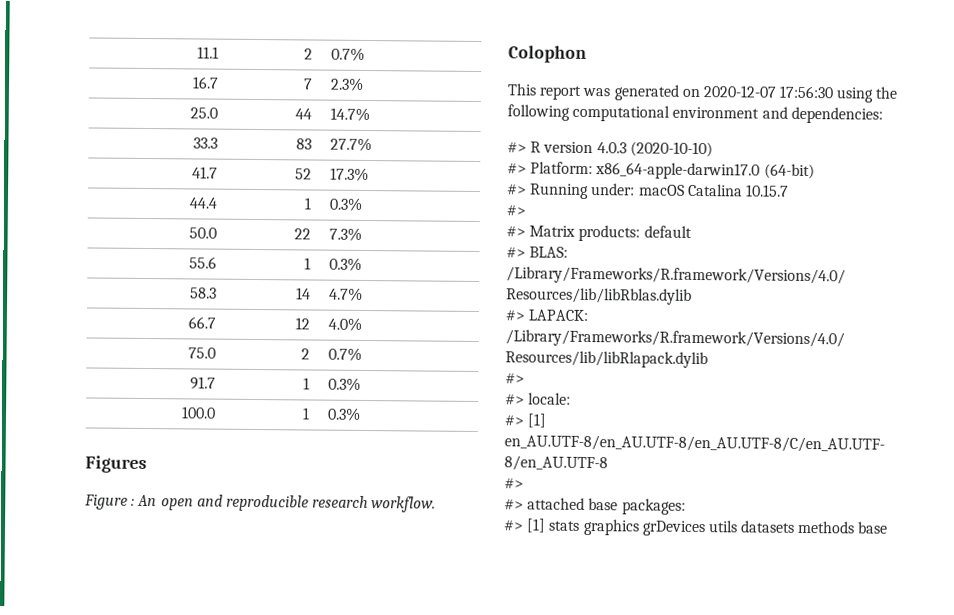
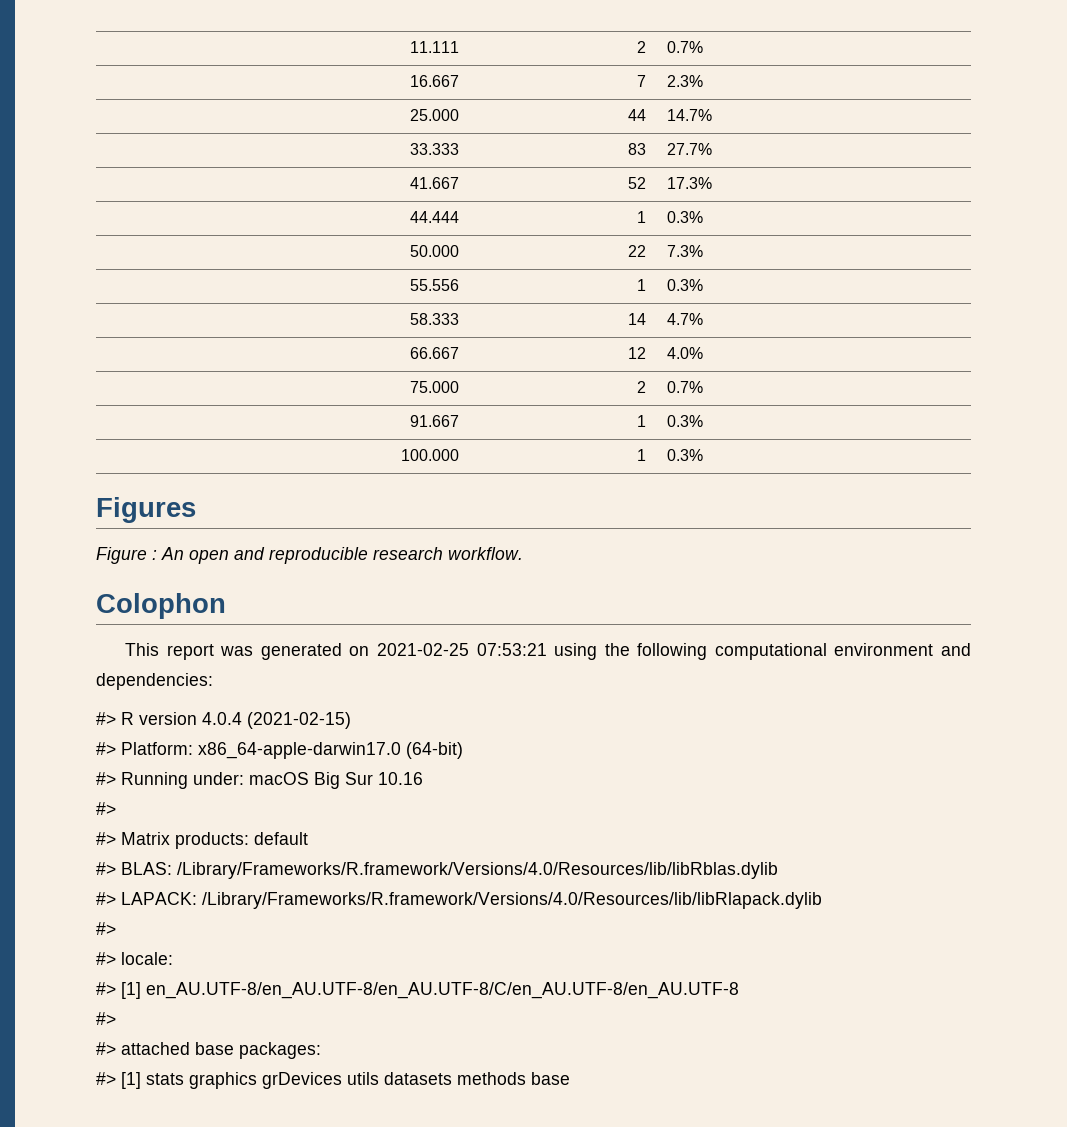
[197,46,220,59] [304,48,314,60] [330,47,365,61] [192,76,220,89] 11.1 | 2 | 0.7% // 16.7 -> [410,41,460,53] [637,41,647,53] [666,41,703,53] [410,75,460,87] 11.111 | 2 | 0.7% // 16.667
[190,107,219,119] 25.0 -> [410,109,460,121] 25.000
[193,137,219,149] 33.3 -> [410,143,460,155] 33.333
[192,166,219,179] 41.7 -> [410,177,460,189] 41.667
[189,197,218,209] [304,197,312,210] [328,197,362,211] [189,227,218,239] 44.4 | 1 | 0.3% // 50.0 -> [410,211,460,223] [637,211,647,223] [666,211,703,223] [410,245,460,257] 44.444 | 1 | 0.3% // 50.000
[189,256,218,269] [304,257,312,270] [328,257,362,271] [190,287,218,299] 55.6 | 1 | 0.3% // 58.3 -> [410,279,460,291] [637,279,647,291] [666,279,703,291] [410,313,460,325] 55.556 | 1 | 0.3% // 58.333
[188,316,217,329] 66.7 -> [410,347,460,359] 66.667
[188,347,217,359] [301,348,311,360] [327,347,362,361] [190,376,217,390] [303,377,311,390] [327,377,361,391] [181,406,217,419] 75.0 | 2 | 0.7% // 91.7 | 1 | 0.3% // 100.0 -> [410,381,460,393] [637,381,647,393] [666,381,703,393] [410,415,460,427] [637,415,647,427] [666,415,703,427] [401,449,460,461] 75.000 | 2 | 0.7% // 91.667 | 1 | 0.3% // 100.000
[702,85,835,99] 2020-12-07 17:56:30 -> [376,643,547,656] 2021-02-25 07:53:21
[596,141,713,158] 4.0.3 (2020-10-10) -> [202,712,351,729] 4.0.4 (2021-02-15)
[687,183,789,197] Catalina 10.15.7 -> [314,772,423,789] Big Sur 10.16

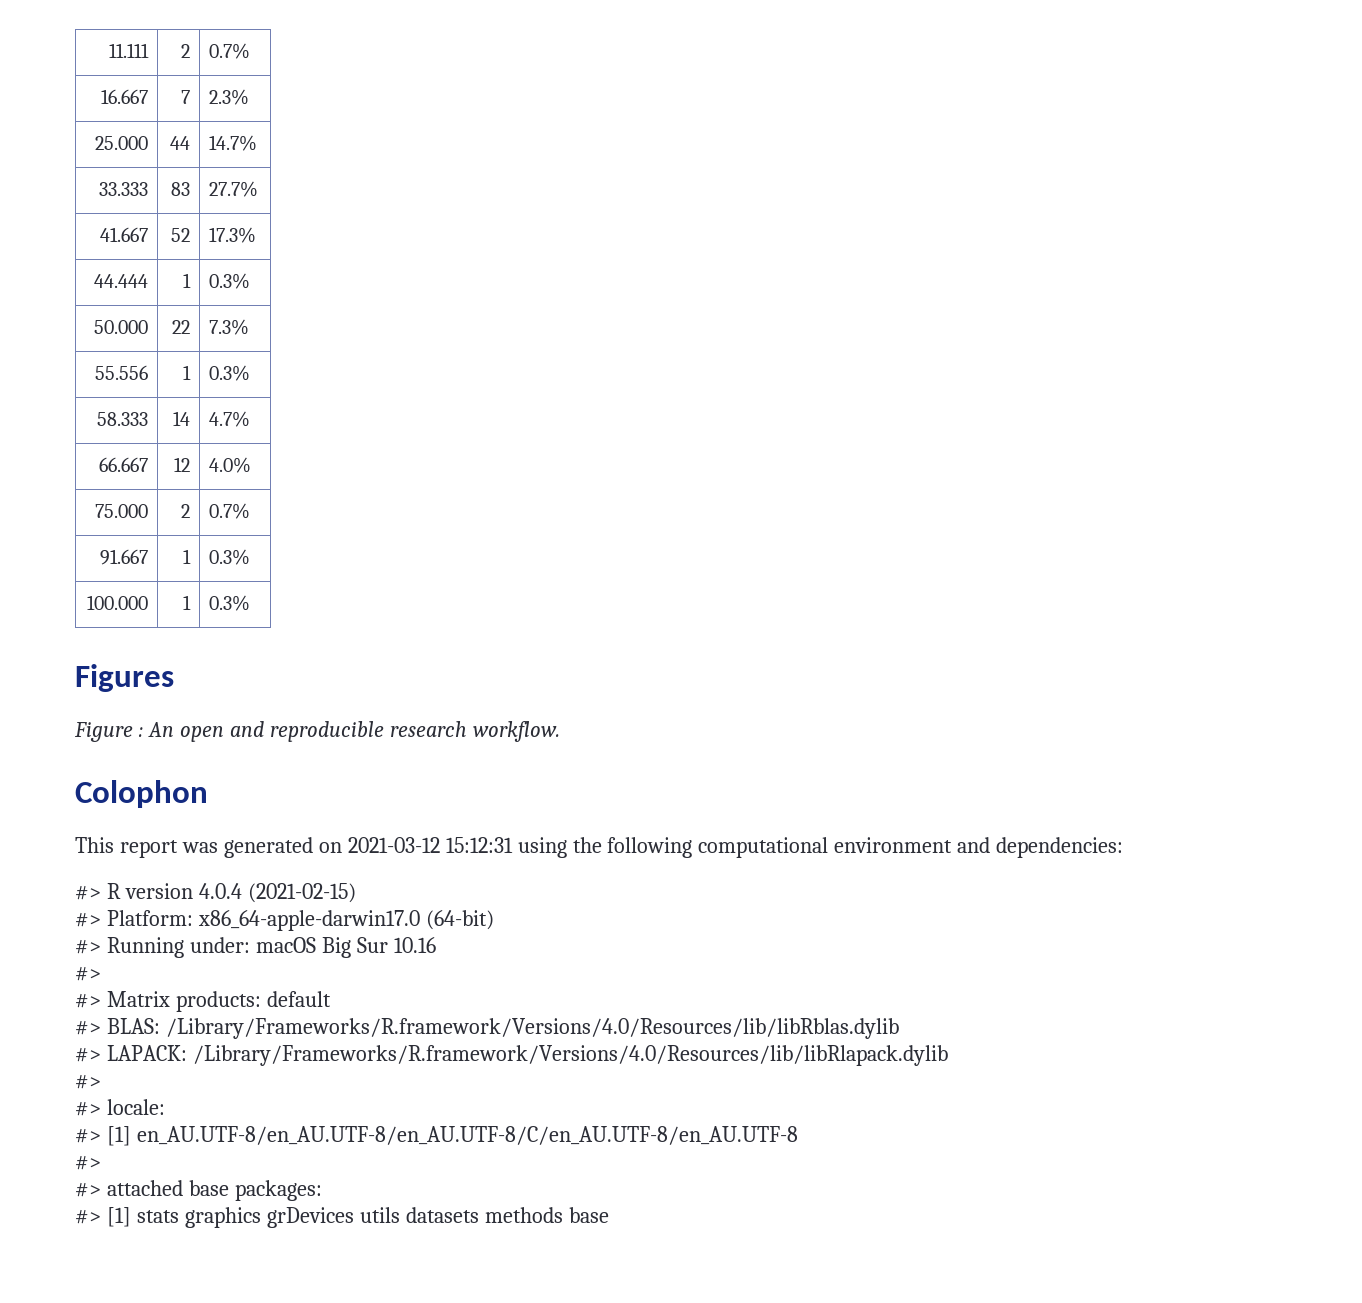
[376,643,547,656] 2021-02-25 07:53:21 -> [347,837,513,853] 2021-03-12 15:12:31

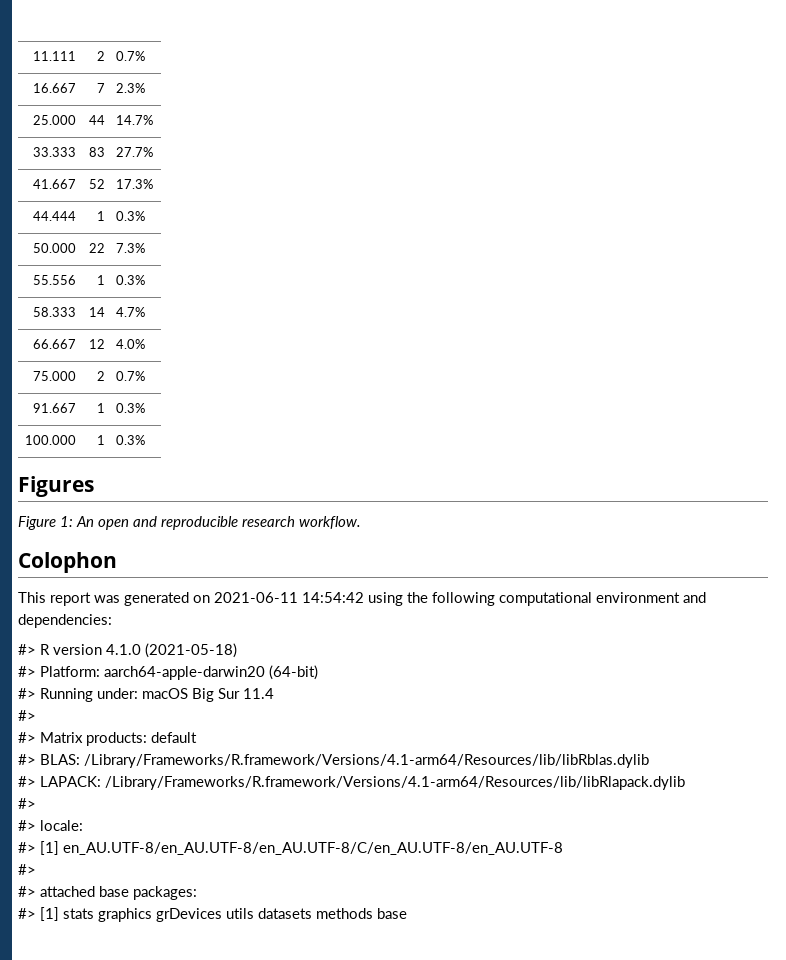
[138,727,143,737] : -> [60,516,73,527] 1:
[347,837,513,853] 2021-03-12 15:12:31 -> [214,592,364,603] 2021-06-11 14:54:42
[198,883,356,903] 4.0.4 (2021-02-15) -> [106,643,237,658] 4.1.0 (2021-05-18)
[197,910,420,931] x86_64-apple-darwin17.0 -> [104,666,265,680] aarch64-apple-darwin20
[393,937,436,953] 10.16 -> [243,688,274,699] 11.4
[165,1018,899,1039] /Library/Frameworks/R.framework/Versions/4.0/Resources/lib/libRblas.dylib -> [84,754,649,768] /Library/Frameworks/R.framework/Versions/4.1-arm64/Resources/lib/libRblas.dylib
[192,1045,948,1066] /Library/Frameworks/R.framework/Versions/4.0/Resources/lib/libRlapack.dylib -> [105,776,685,790] /Library/Frameworks/R.framework/Versions/4.1-arm64/Resources/lib/libRlapack.dylib

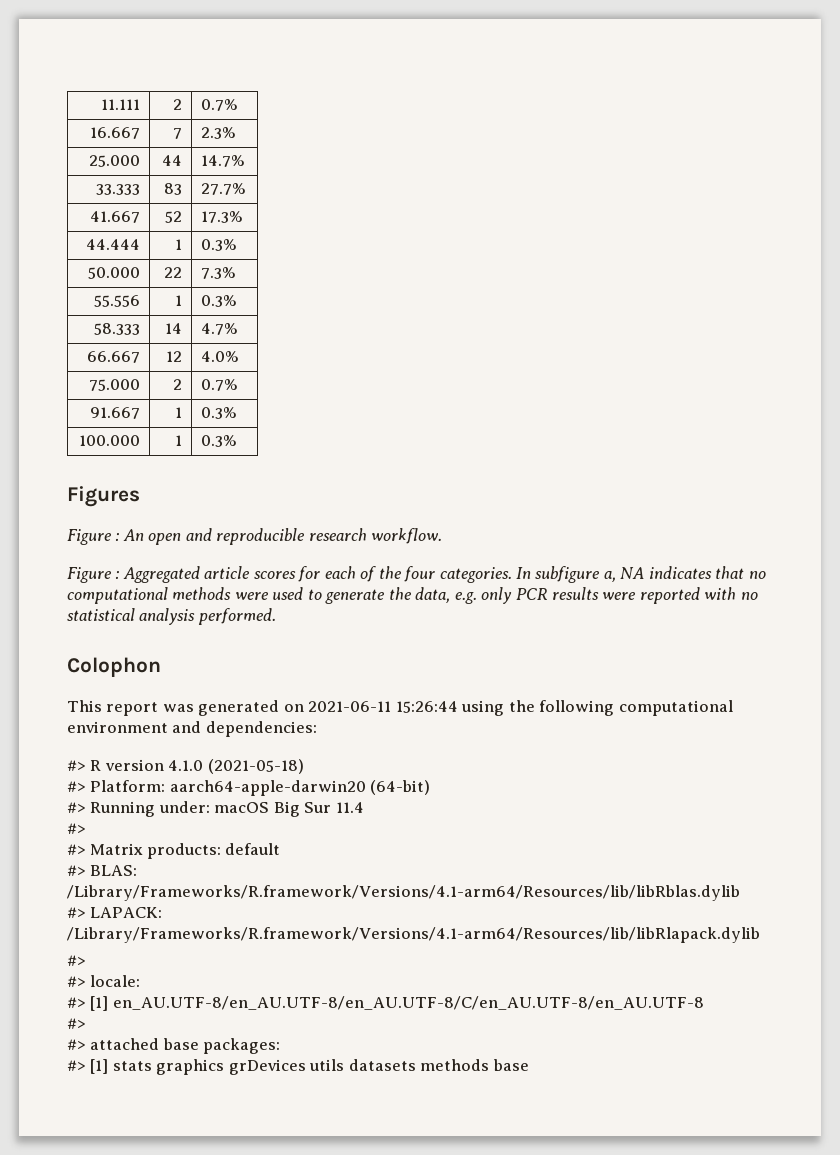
[60,516,73,527] 1: -> [115,533,120,541] :
(361, 522) none -> [67,566,766,583] [67,587,758,604] [67,608,276,625] // Figure : Aggregated article scores for each of the four categories. In subfigure a, NA indicates that no computational methods were used to generate the data, e.g. only PCR results were reported with no statistical analysis performed.
[302,592,364,603] 14:54:42 -> [395,701,458,713] 15:26:44

